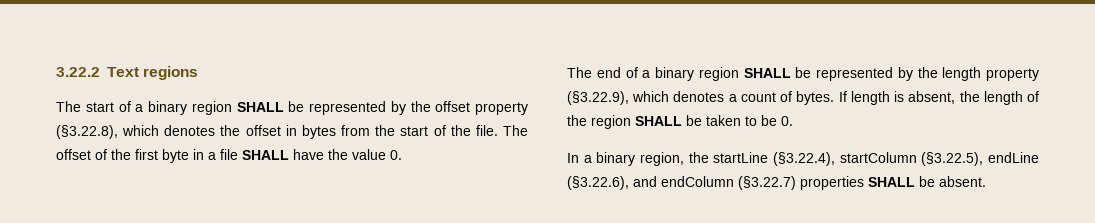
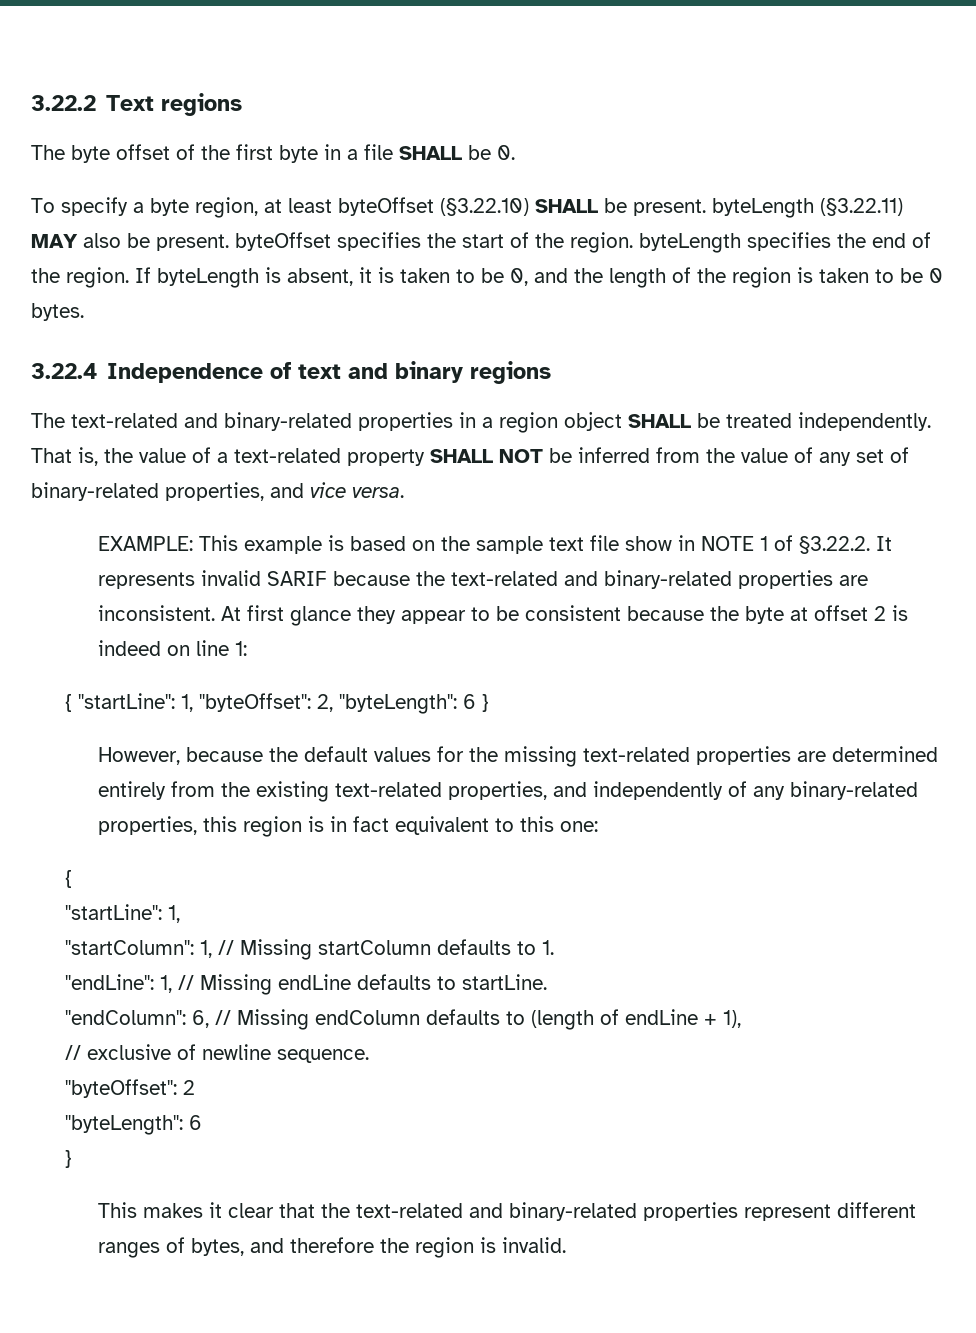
[85,101,528,115] [56,125,528,139] start of a binary region SHALL be represented by the offset property (§3.22.8), which denotes the offset in bytes from the start of the file. The -> [71,145,110,163] byte
[293,149,402,160] [567,67,1039,81] [567,91,956,105] have the value 0. // The end of a binary region SHALL be represented by the length property (§3.22.9), which denotes a count of bytes. If length is absent, -> [468,145,515,160] [31,197,903,218] [31,232,931,253] [31,267,568,288] be 0. // To specify a byte region, at least byteOffset (§3.22.10) SHALL be present. byteLength (§3.22.11) MAY also be present. byteOffset specifies the start of the region. byteLength specifies the end of the region. If byteLength is absent, it is taken to be 0, and
[635,115,793,126] [567,152,1039,166] [567,176,986,190] SHALL be taken to be 0. // In a binary region, the startLine (§3.22.4), startColumn (§3.22.5), endLine (§3.22.6), and endColumn (§3.22.7) properties SHALL be absent. -> [797,267,943,283] [31,303,84,321] [31,361,552,384] [31,412,931,433] [31,447,909,466] [31,482,404,501] [98,535,893,554] [98,570,869,589] [98,605,909,626] [98,640,248,656] [64,693,489,714] [98,746,939,767] [98,781,919,802] [98,816,599,837] [64,870,72,888] [64,904,180,923] [64,939,554,960] [64,974,547,995] [64,1009,741,1030] [64,1044,369,1063] [64,1079,195,1098] [64,1115,202,1135] [64,1150,72,1168] [98,1202,917,1221] [98,1237,567,1258] is taken to be 0 bytes. // 3.22.4 Independence of text and binary regions // The text-related and binary-related properties in a region object SHALL be treated independently. That is, the value of a text-related property SHALL NOT be inferred from the value of any set of binary-related properties, and vice versa. // EXAMPLE: This example is based on the sample text file show in NOTE 1 of §3.22.2. It represents invalid SARIF because the text-related and binary-related properties are inconsistent. At first glance they appear to be consistent because the byte at offset 2 is indeed on line 1: // { "startLine": 1, "byteOffset": 2, "byteLength": 6 } // However, because the default values for the missing text-related properties are determined entirely from the existing text-related properties, and independently of any binary-related properties, this region is in fact equivalent to this one: // { // "startLine": 1, // "startColumn": 1, // Missing startColumn defaults to 1. // "endLine": 1, // Missing endLine defaults to startLine. // "endColumn": 6, // Missing endColumn defaults to (length of endLine + 1), // // exclusive of newline sequence. // "byteOffset": 2 // "byteLength": 6 // } // This makes it clear that the text-related and binary-related properties represent different ranges of bytes, and therefore the region is invalid.

